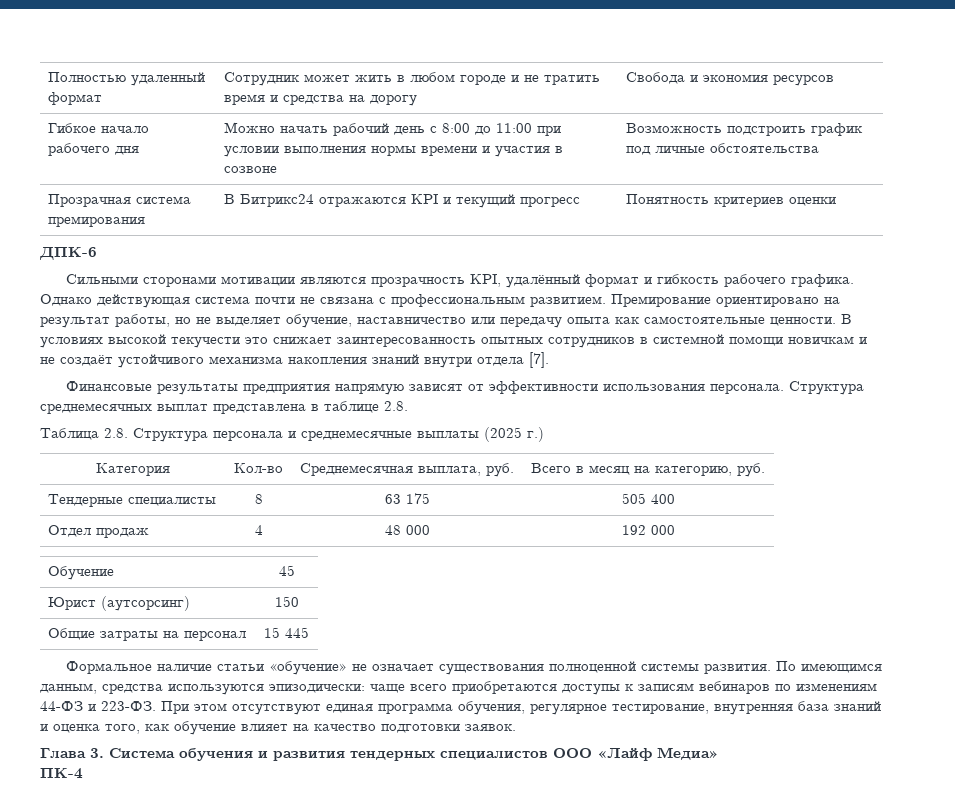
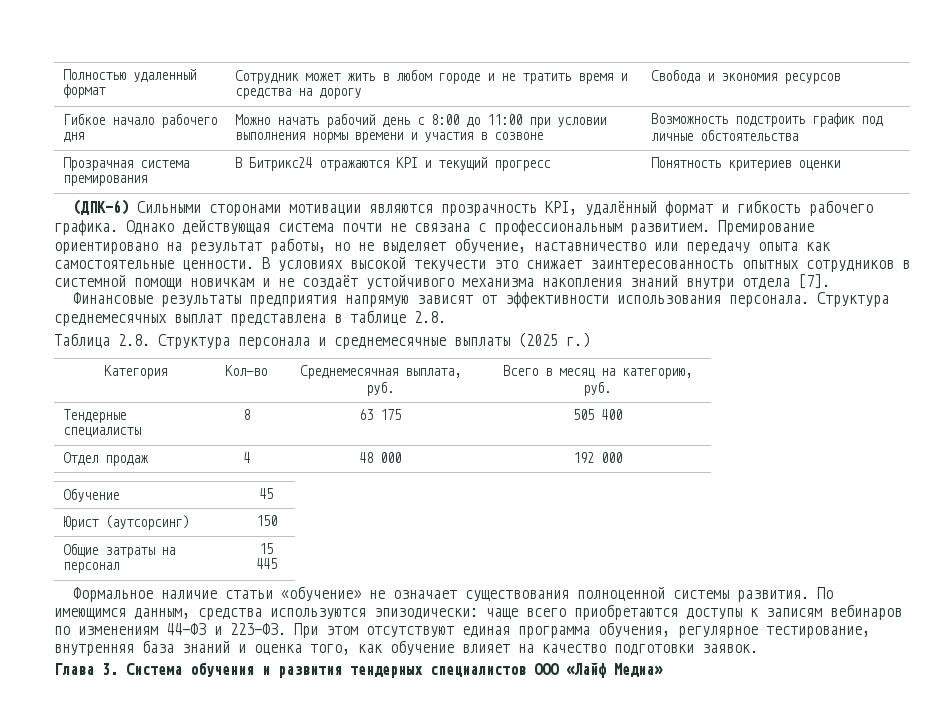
[39,247,97,260] ДПК-6 // -> [73,199,130,215] (ДПК-6)
[40,768,83,779] // ПК-4 -> (663, 670) none

